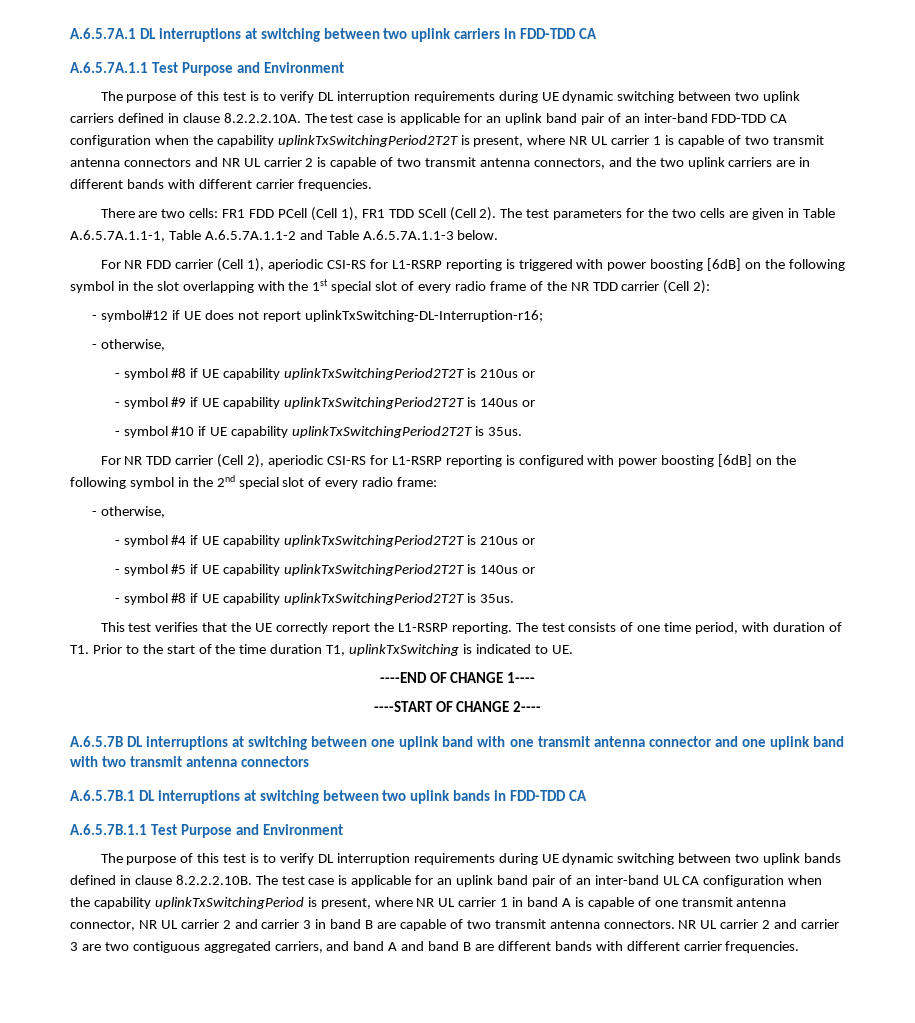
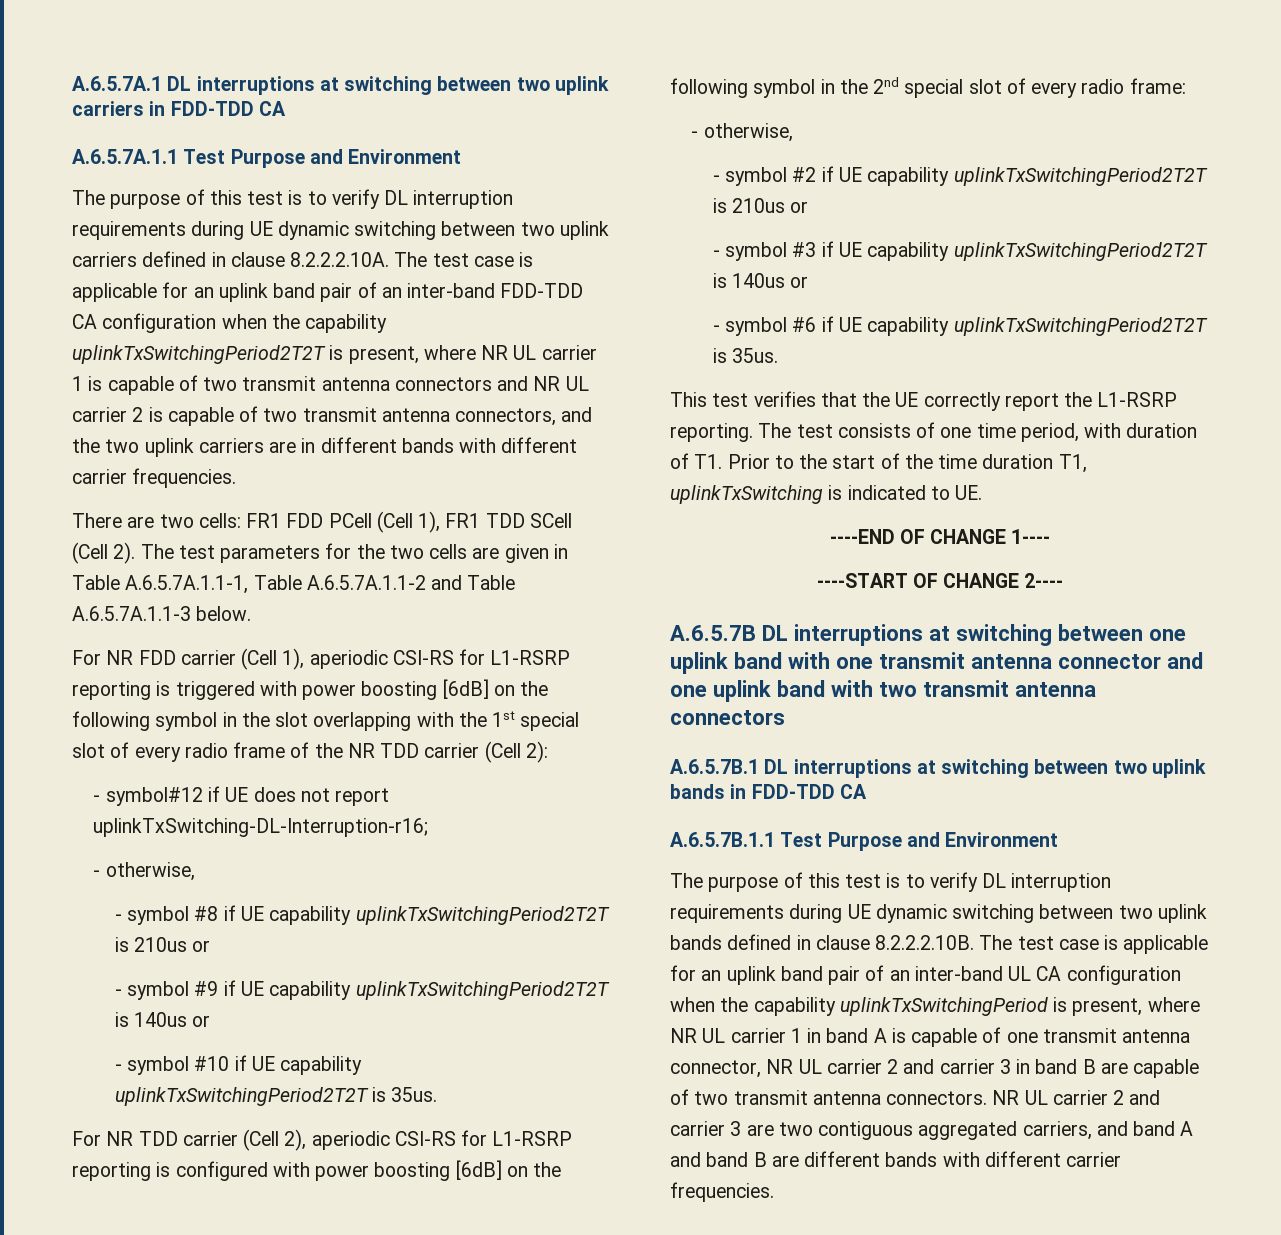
[171,535,535,547] [114,564,535,576] [114,593,187,605] #4 if UE capability uplinkTxSwitchingPeriod2T2T is 210us or // - symbol #5 if UE capability uplinkTxSwitchingPeriod2T2T is 140us or // - symbol #8 -> [792,166,1208,186] [712,198,809,213] [712,241,1208,261] [712,273,809,288] [712,317,817,336] #2 if UE capability uplinkTxSwitchingPeriod2T2T is 210us or // - symbol #3 if UE capability uplinkTxSwitchingPeriod2T2T is 140us or // - symbol #6

